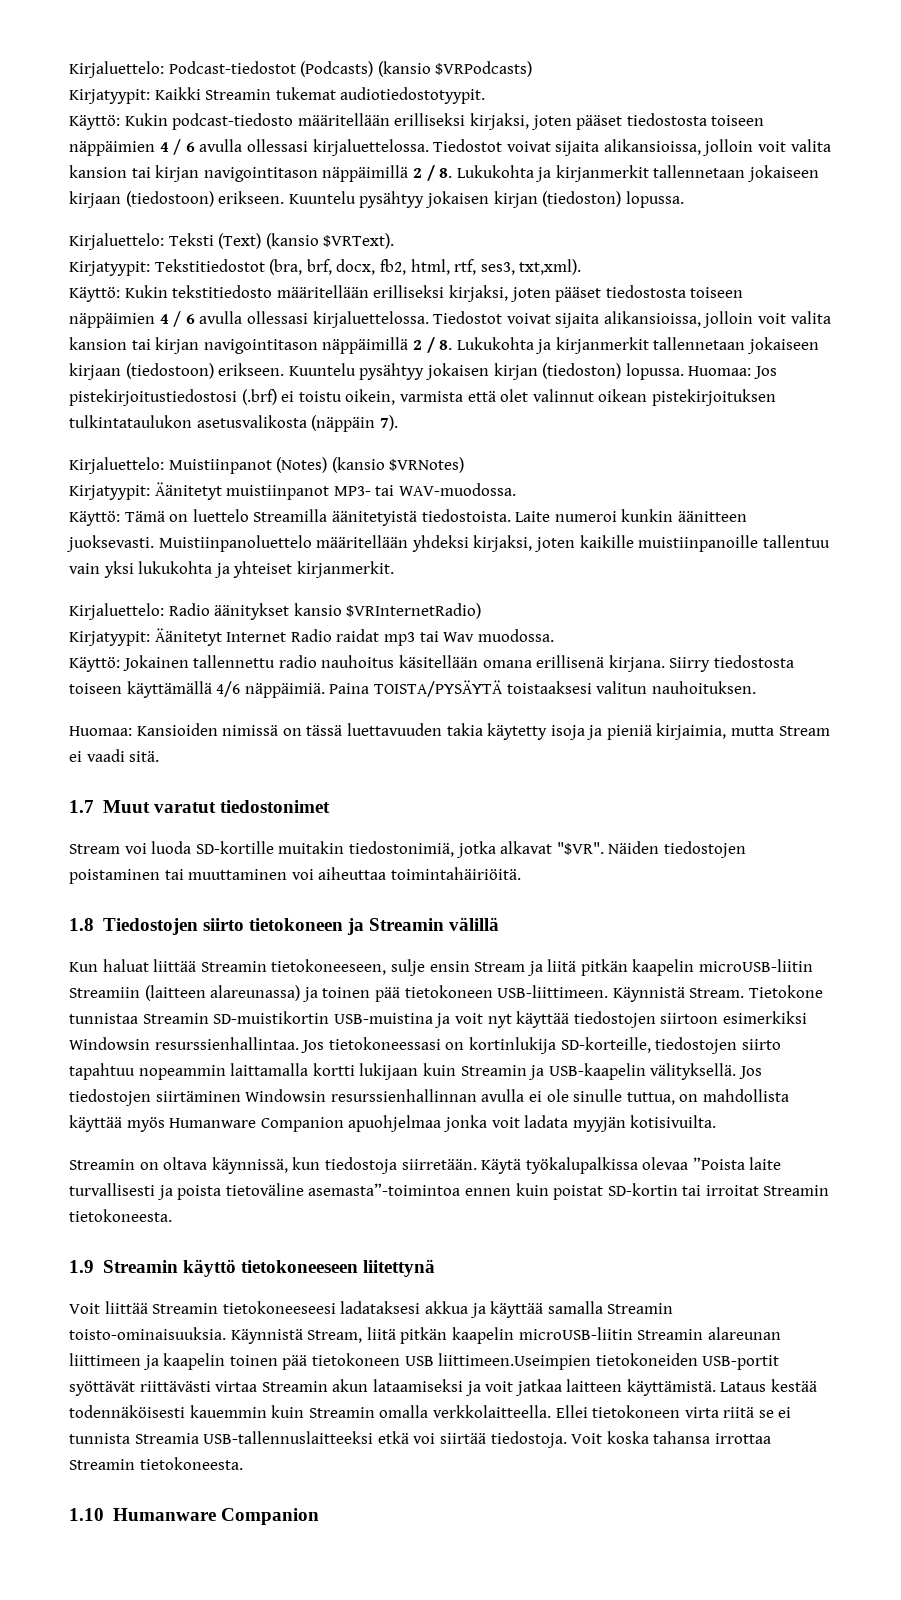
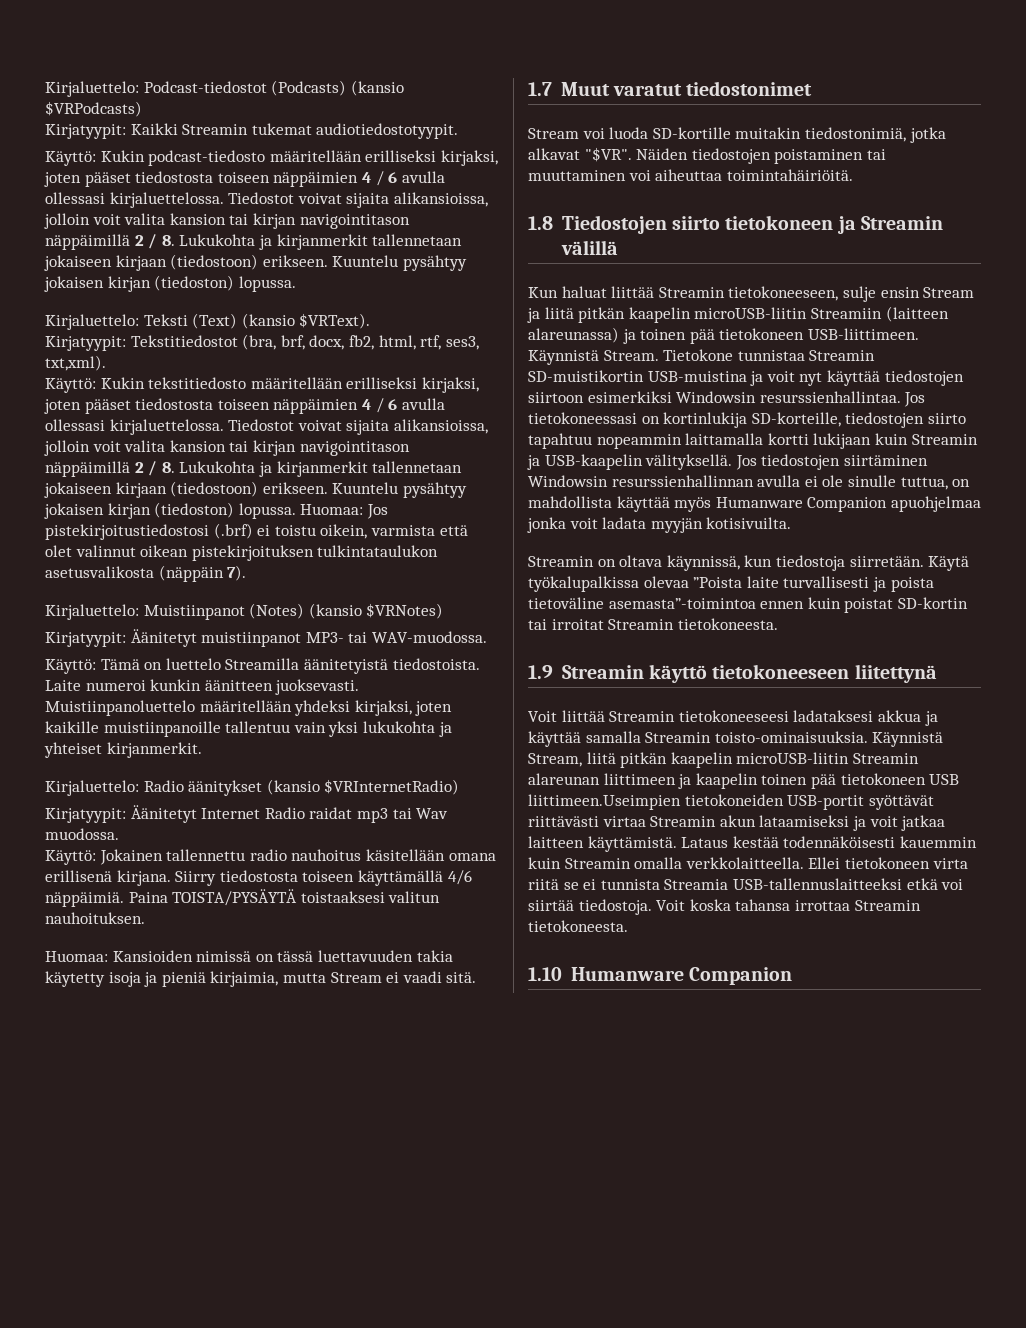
[293,603,342,616] kansio -> [266,779,320,795] (kansio

